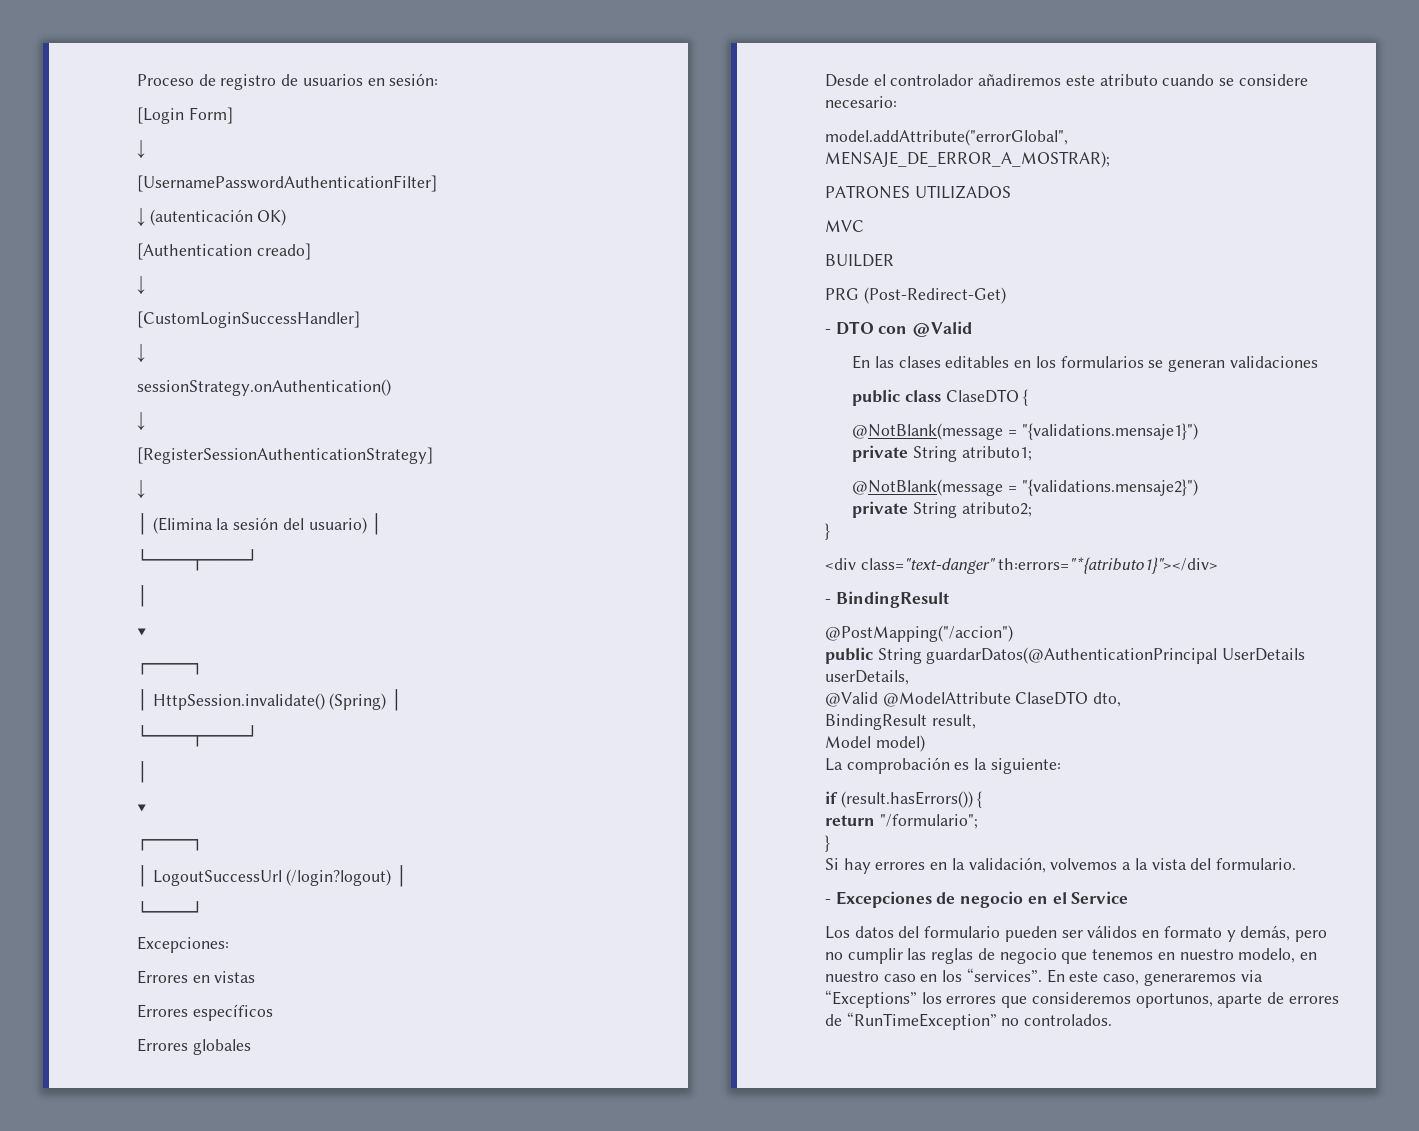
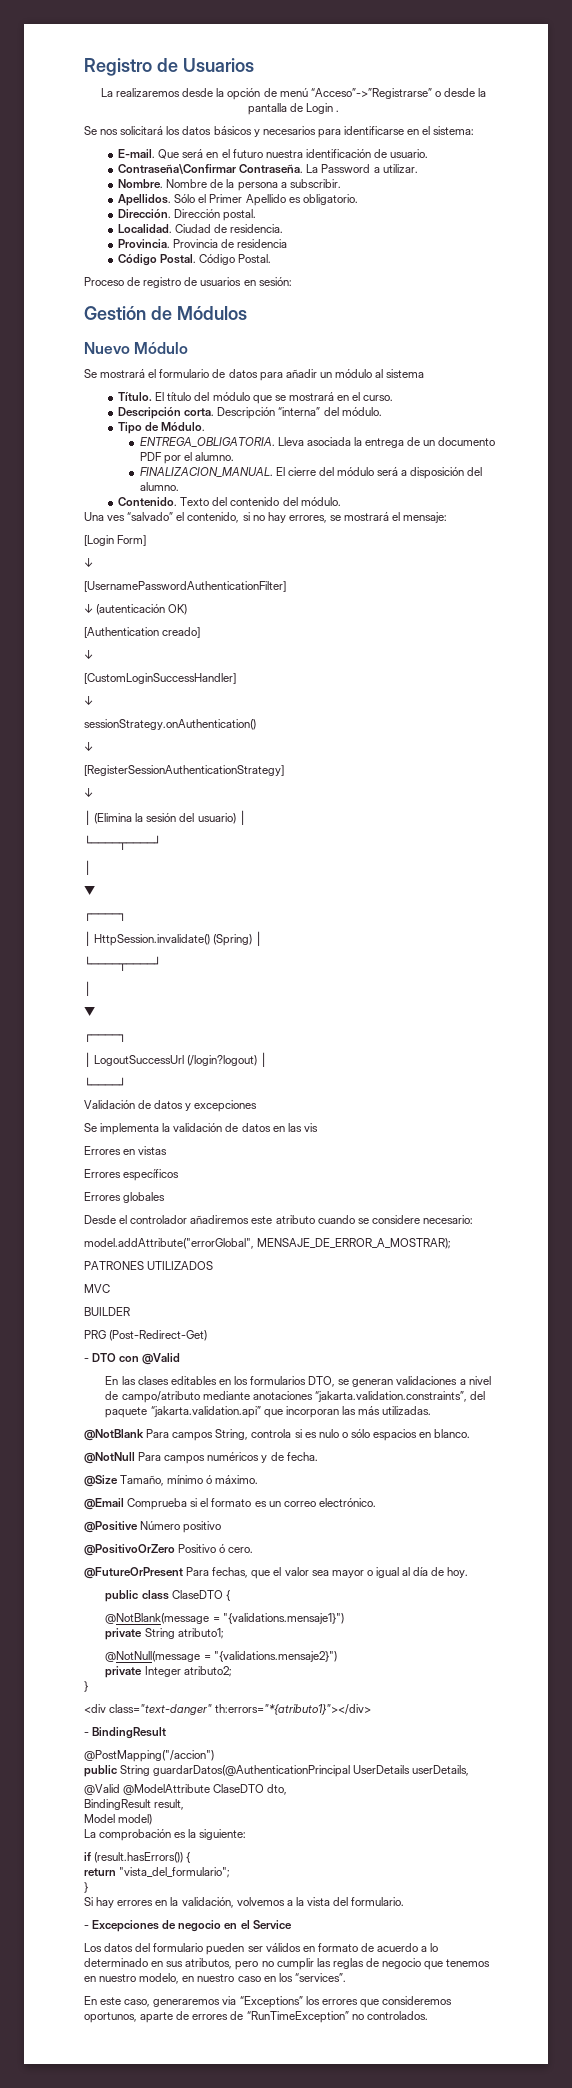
(137, 80) none -> [84,58,254,76] [100,88,487,100] [247,103,340,115] [84,126,475,138] [118,149,429,159] [118,164,418,175] [118,179,341,191] [118,194,358,206] [118,209,257,221] [118,224,284,233] [118,239,288,248] [118,254,272,266] Registro de Usuarios // La realizaremos desde la opción de menú “Acceso”->”Registrarse” o desde la pantalla de Login . // Se nos solicitará los datos básicos y necesarios para identificarse en el sistema: // E-mail. Que será en el futuro nuestra identificación de usuario. // Contraseña\Confirmar Contraseña. La Password a utilizar. // Nombre. Nombre de la persona a subscribir. // Apellidos. Sólo el Primer Apellido es obligatorio. // Dirección. Dirección postal. // Localidad. Ciudad de residencia. // Provincia. Provincia de residencia // Código Postal. Código Postal. //
(439, 79) none -> [84,306,247,320] [84,342,189,354] [84,369,425,381] [118,392,394,404] [118,407,382,419] [118,422,206,434] [139,437,496,448] [139,452,234,464] [139,467,483,479] [139,482,179,491] [118,497,341,506] [84,512,448,523] // Gestión de Módulos // Nuevo Módulo // Se mostrará el formulario de datos para añadir un módulo al sistema // Título. El título del módulo que se mostrará en el curso. // Descripción corta. Descripción “interna” del módulo. // Tipo de Módulo. // ENTREGA_OBLIGATORIA. Lleva asociada la entrega de un documento PDF por el alumno. // FINALIZACION_MANUAL. El cierre del módulo será a disposición del alumno. // Contenido. Texto del contenido del módulo. // Una ves “salvado” el contenido, si no hay errores, se mostrará el mensaje:
[137,936,229,953] Excepciones: -> [84,1100,258,1112] [84,1123,318,1135] Validación de datos y excepciones // Se implementa la validación de datos en las vis
(1144, 362) none -> [308,1376,336,1387] DTO,
(1318, 362) none -> [459,1376,491,1385] [105,1391,485,1403] [105,1406,432,1418] [84,1429,471,1441] [84,1452,318,1464] [84,1475,259,1487] [84,1498,376,1510] [84,1521,222,1533] [84,1544,254,1556] [84,1567,469,1579] a nivel de campo/atributo mediante anotaciones “jakarta.validation.constraints”, del paquete “jakarta.validation.api” que incorporan las más utilizadas. // @NotBlank Para campos String, controla si es nulo o sólo espacios en blanco. // @NotNull Para campos numéricos y de fecha. // @Size Tamaño, mínimo ó máximo. // @Email Comprueba si el formato es un correo electrónico. // @Positive Número positivo // @PositivoOrZero Positivo ó cero. // @FutureOrPresent Para fechas, que el valor sea mayor o igual al día de hoy.
[852,479,1004,496] @NotBlank(message -> [105,1651,201,1662] @NotNull(message
[913,502,958,518] String -> [144,1666,181,1677] Integer
[879,814,978,829] "/formulario"; -> [119,1867,231,1878] "vista_del_formulario";
[1226,925,1291,942] y demás, -> [360,1943,439,1952] [84,1958,233,1969] de acuerdo a lo determinado en sus atributos,
(1042, 975) none -> (346, 1977) //

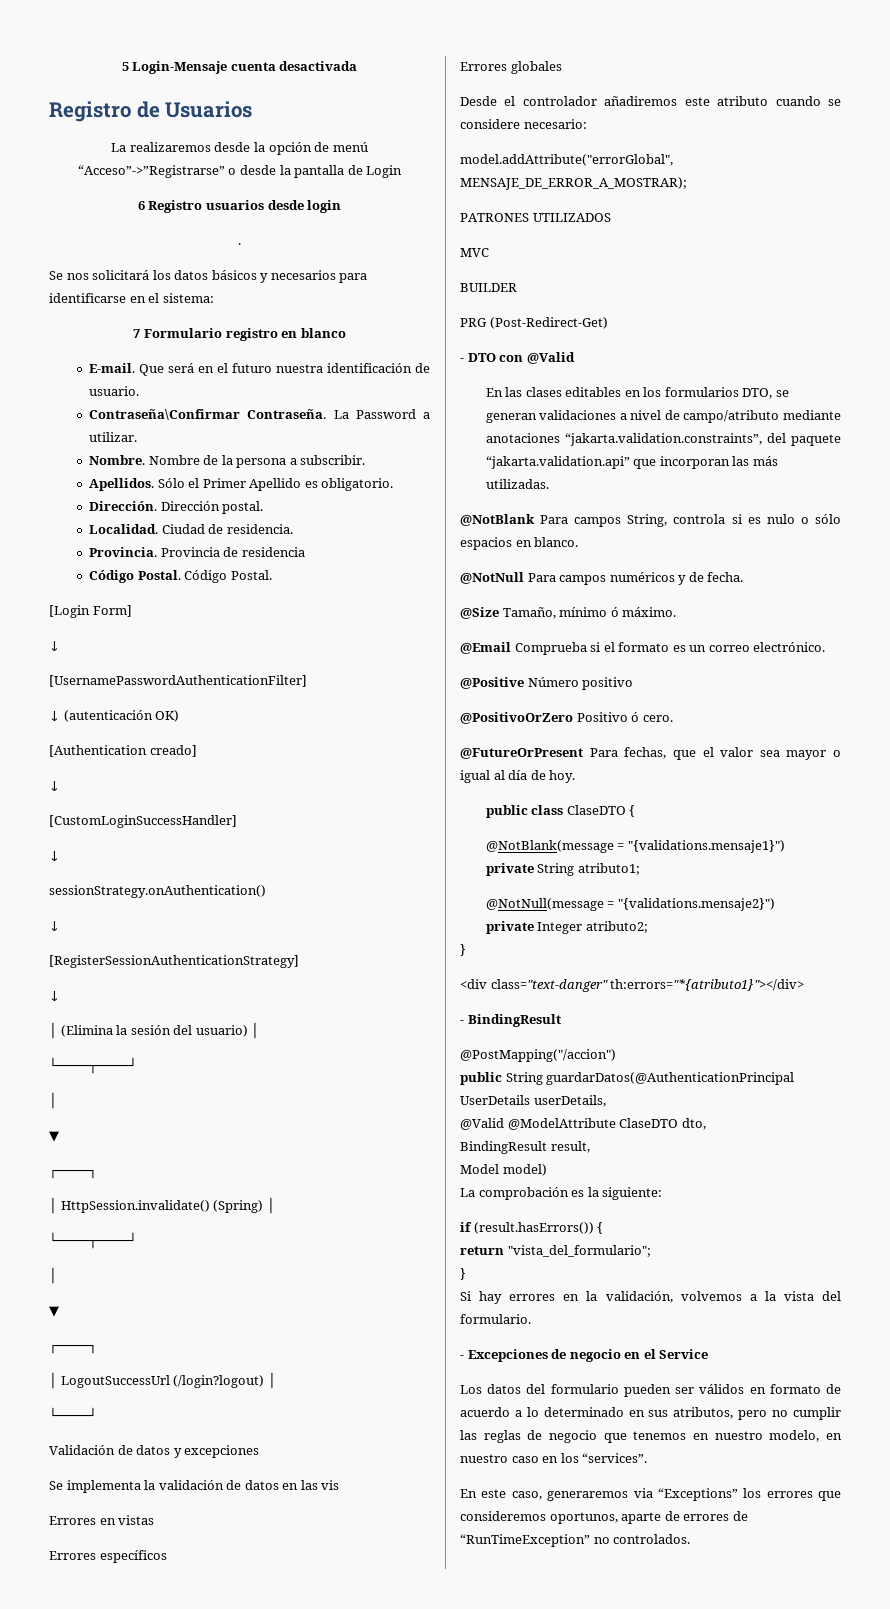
(84, 67) none -> [121,61,358,74] 5 Login-Mensaje cuenta desactivada //
(334, 108) none -> [137,200,342,213] // 6 Registro usuarios desde login //
(475, 130) none -> [133,328,346,341] // 7 Formulario registro en blanco
[84,277,292,288] [84,306,247,320] [84,342,189,354] [84,369,425,381] [118,392,394,404] [118,407,382,419] [118,422,206,434] [139,437,496,448] [139,452,234,464] [139,467,483,479] [139,482,179,491] [118,497,341,506] [84,512,448,523] // Proceso de registro de usuarios en sesión: // Gestión de Módulos // Nuevo Módulo // Se mostrará el formulario de datos para añadir un módulo al sistema // Título. El título del módulo que se mostrará en el curso. // Descripción corta. Descripción “interna” del módulo. // Tipo de Módulo. // ENTREGA_OBLIGATORIA. Lleva asociada la entrega de un documento PDF por el alumno. // FINALIZACION_MANUAL. El cierre del módulo será a disposición del alumno. // Contenido. Texto del contenido del módulo. // Una ves “salvado” el contenido, si no hay errores, se mostrará el mensaje: -> (272, 575) none

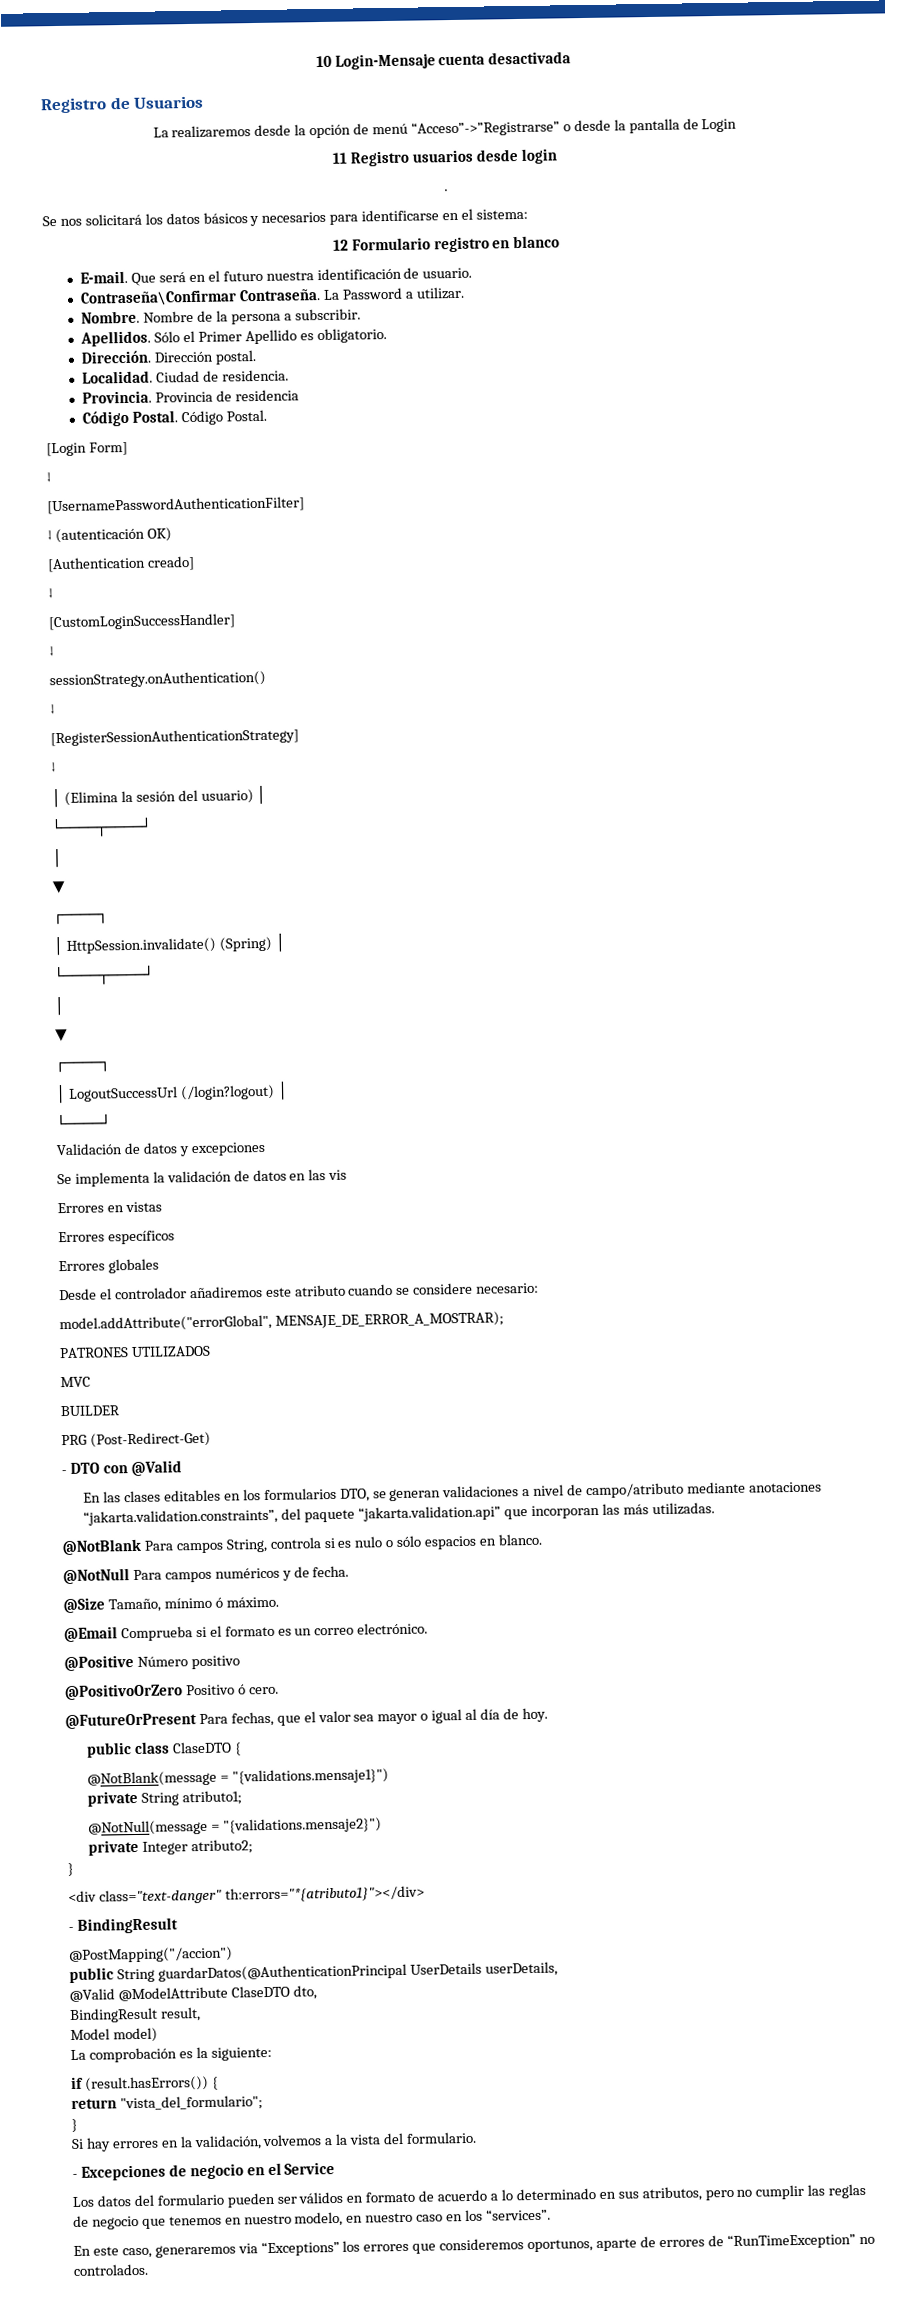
[121,62,129,71] 5 -> [315,55,332,68] 10
[137,201,145,210] 6 -> [332,152,348,164] 11
[133,329,141,338] 7 -> [332,239,349,251] 12

